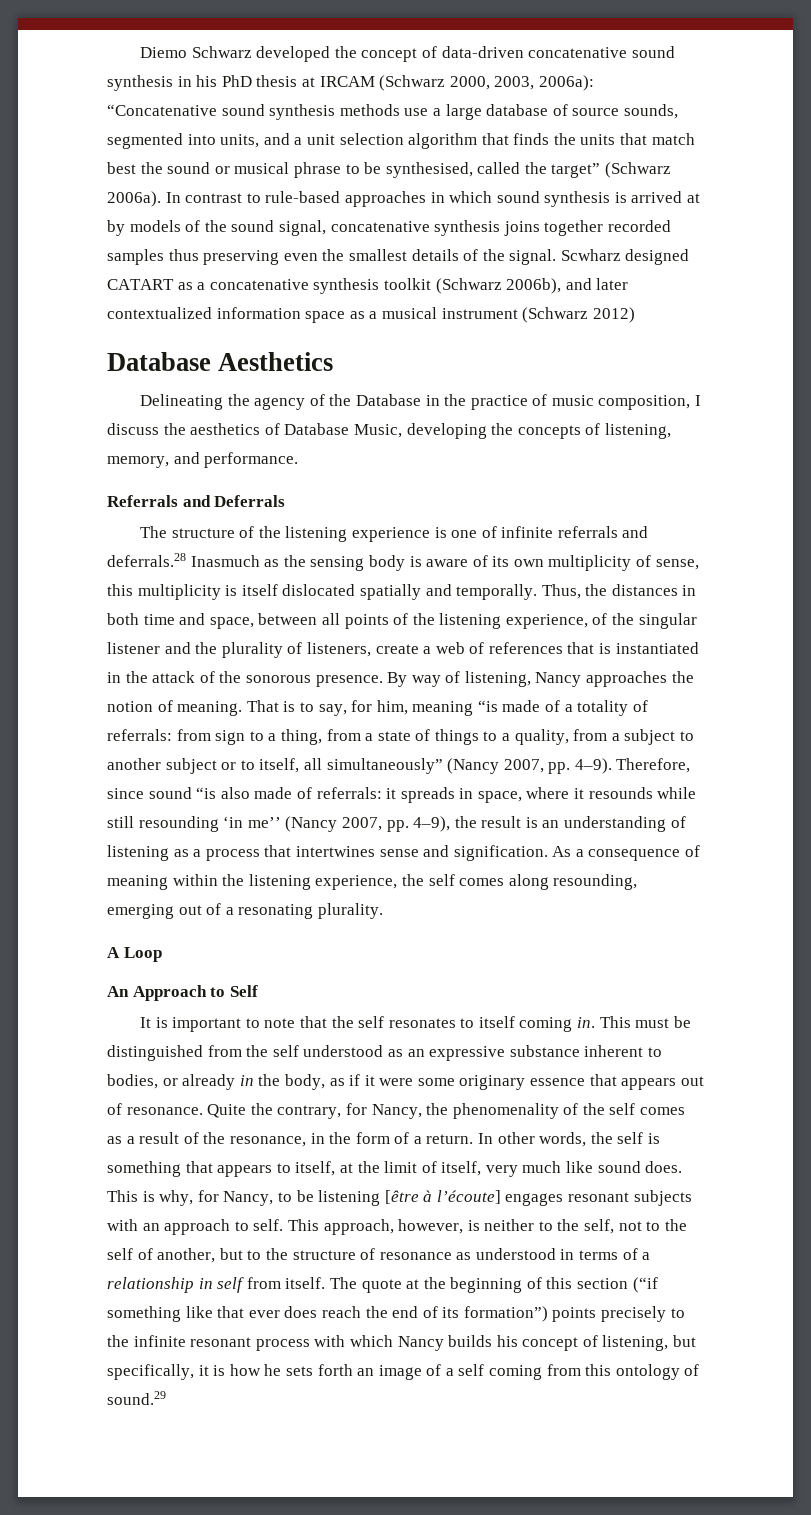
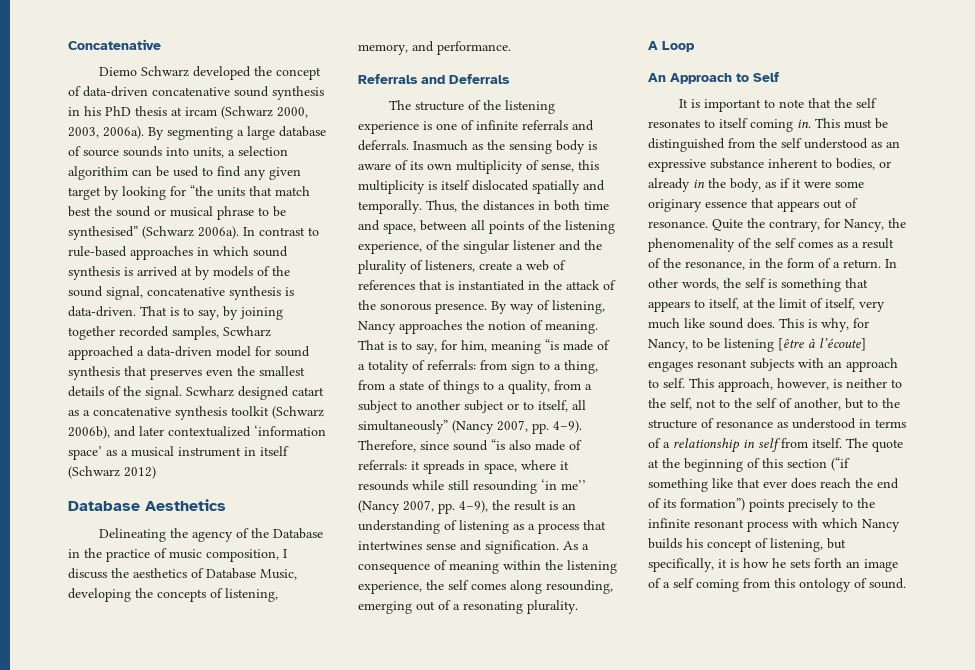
(139, 52) none -> [68,39,161,50] Concatenative //
[319,76,375,87] IRCAM -> [185,107,217,116] ircam
[538,75,594,91] [107,104,429,120] 2006a): “Concatenative sound synthesis methods use -> [103,126,233,140] 2006a). By segmenting
[623,104,678,119] [107,133,576,149] sounds, segmented into units, and a unit selection algorithm that finds the -> [123,146,288,158] [68,166,301,180] [68,185,213,200] sounds into units, a selection algorithim can be used to find any given target by looking for “the
[385,162,601,178] synthesised, called the target” -> [68,226,138,240] synthesised”
[503,220,671,236] [107,249,280,265] joins together recorded samples thus preserving -> [285,287,294,296] [68,306,283,320] [68,326,271,340] [68,346,310,360] [68,366,202,380] is data-driven. That is to say, by joining together recorded samples, Scwharz approached a data-driven model for sound synthesis that preserves
[107,279,174,290] CATART -> [292,387,324,396] catart
[216,307,346,323] information space -> [254,425,326,436] [68,446,102,460] ‘information space’
(518, 313) none -> [244,446,289,456] in itself
[107,553,186,567] deferrals.28 -> [358,140,409,151] deferrals.
[107,1391,166,1405] sound.29 -> [869,578,906,589] sound.

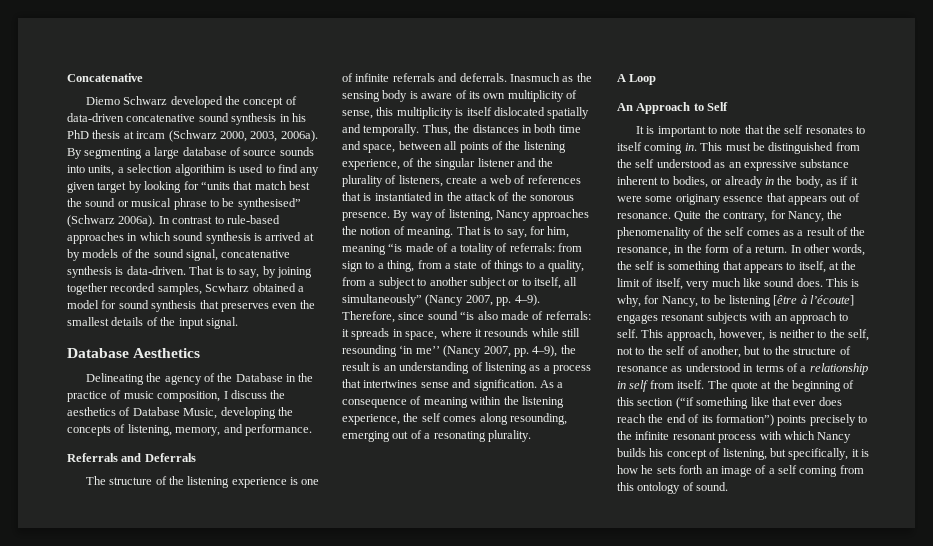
[132,166,169,177] can be -> [227,165,236,173] is
[190,185,245,197] “the units -> [200,181,230,190] “units
[68,346,212,360] approached a data-driven -> [252,283,304,292] obtained a
(141, 391) none -> [178,318,204,329] input
[186,386,324,400] [68,406,324,420] [68,425,326,439] [68,446,289,460] [68,466,156,479] Scwharz designed catart as a concatenative synthesis toolkit (Schwarz 2006b), and later contextualized ‘information space’ as a musical instrument in itself (Schwarz 2012) -> (238, 323) none

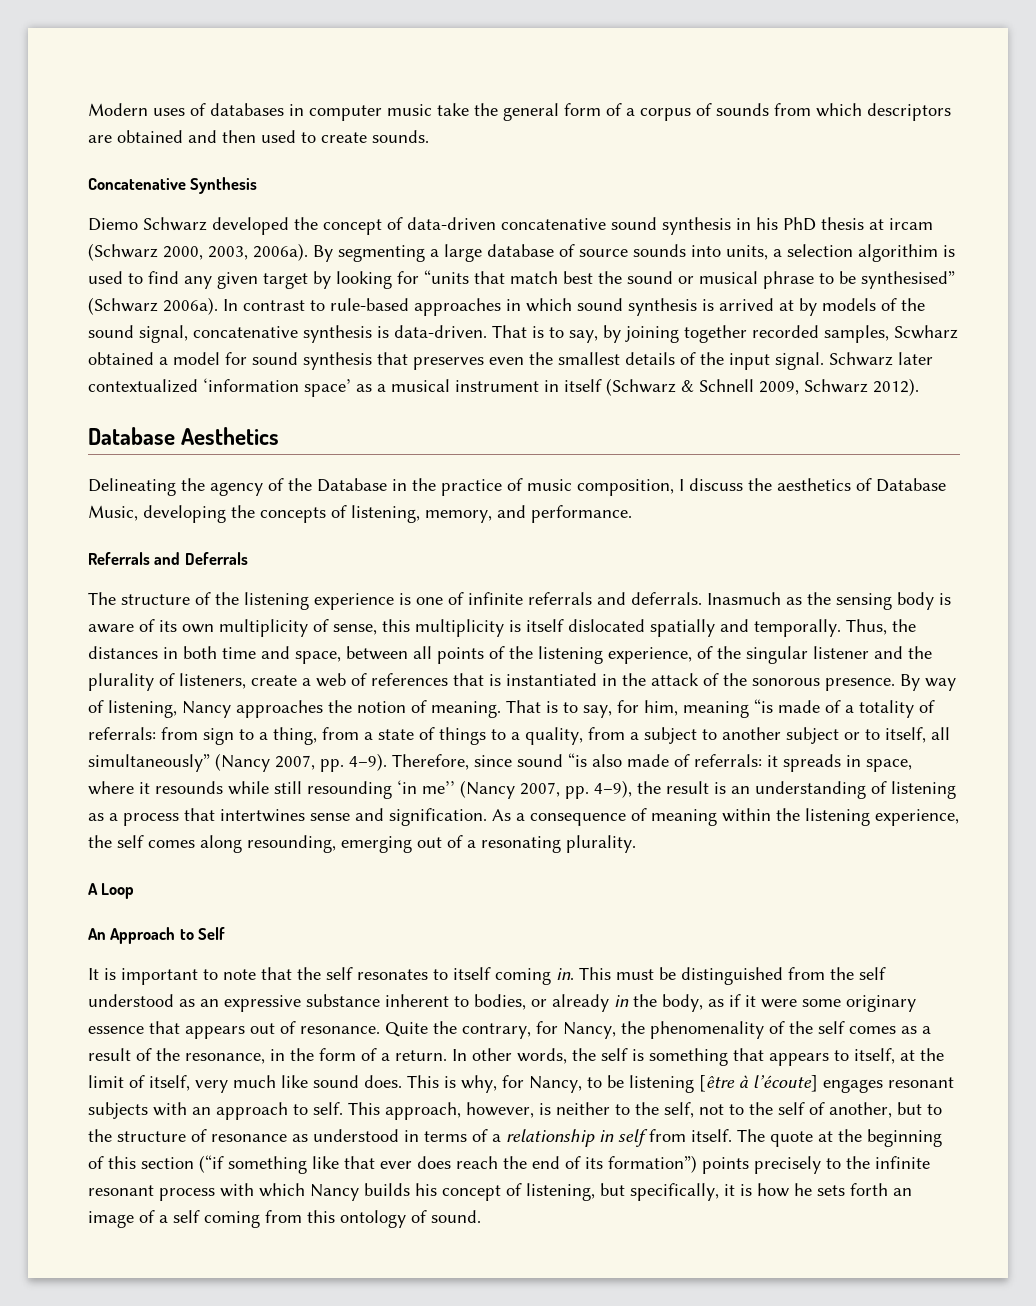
(67, 77) none -> [88,103,951,121] [88,130,429,143] Modern uses of databases in computer music take the general form of a corpus of sounds from which descriptors are obtained and then used to create sounds. //
(143, 77) none -> [190,177,258,194] Synthesis
(238, 323) none -> [829,352,933,366] [88,378,919,397] Schwarz later contextualized ‘information space’ as a musical instrument in itself (Schwarz & Schnell 2009, Schwarz 2012).

